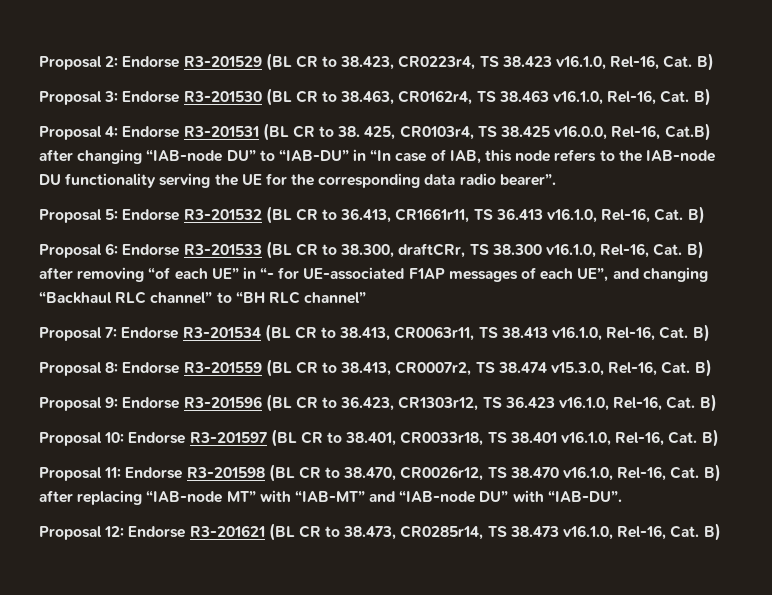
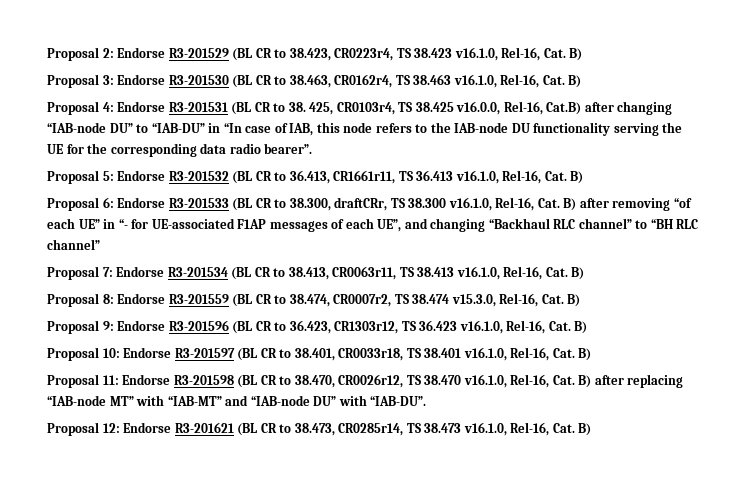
[340,362,392,376] 38.413, -> [289,294,330,307] 38.474,

